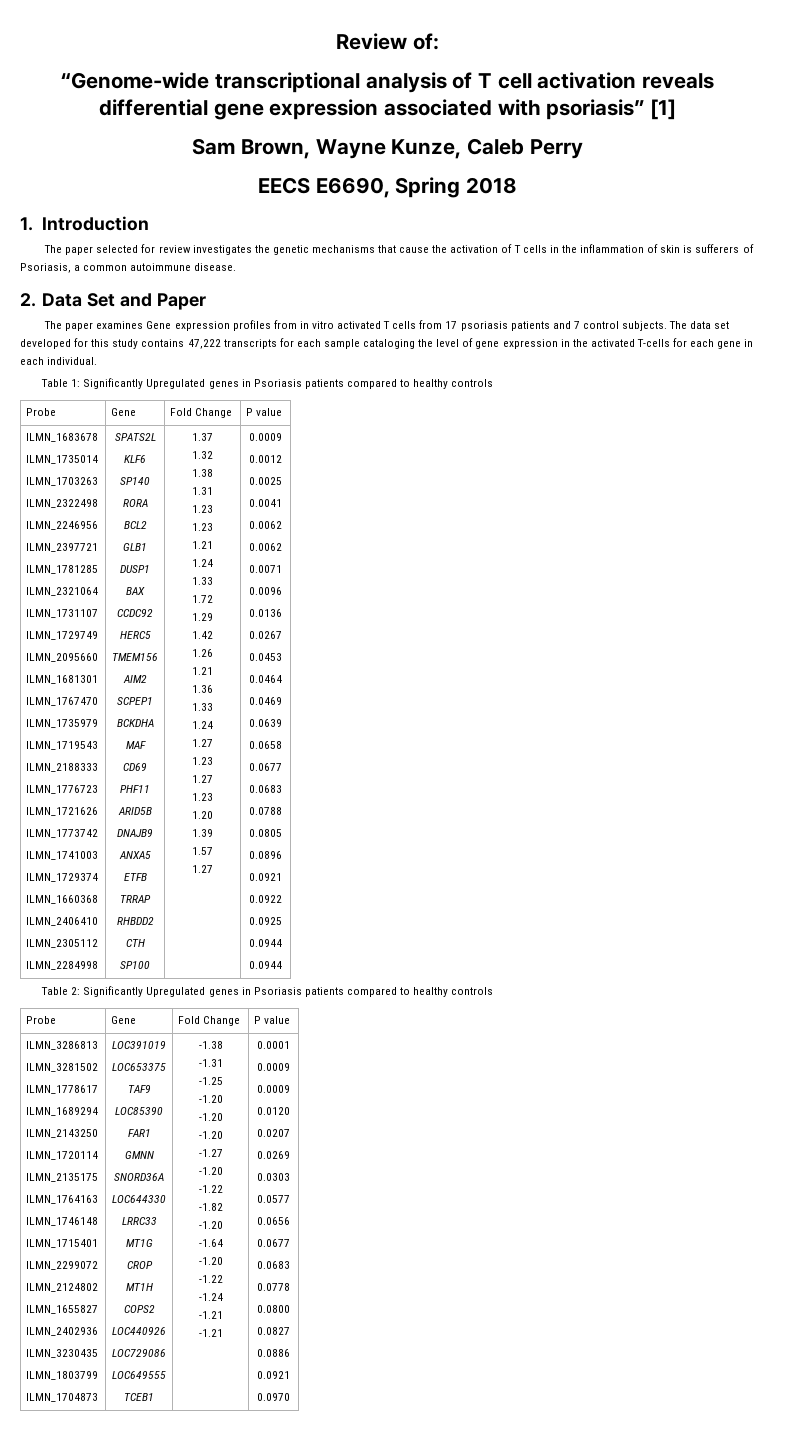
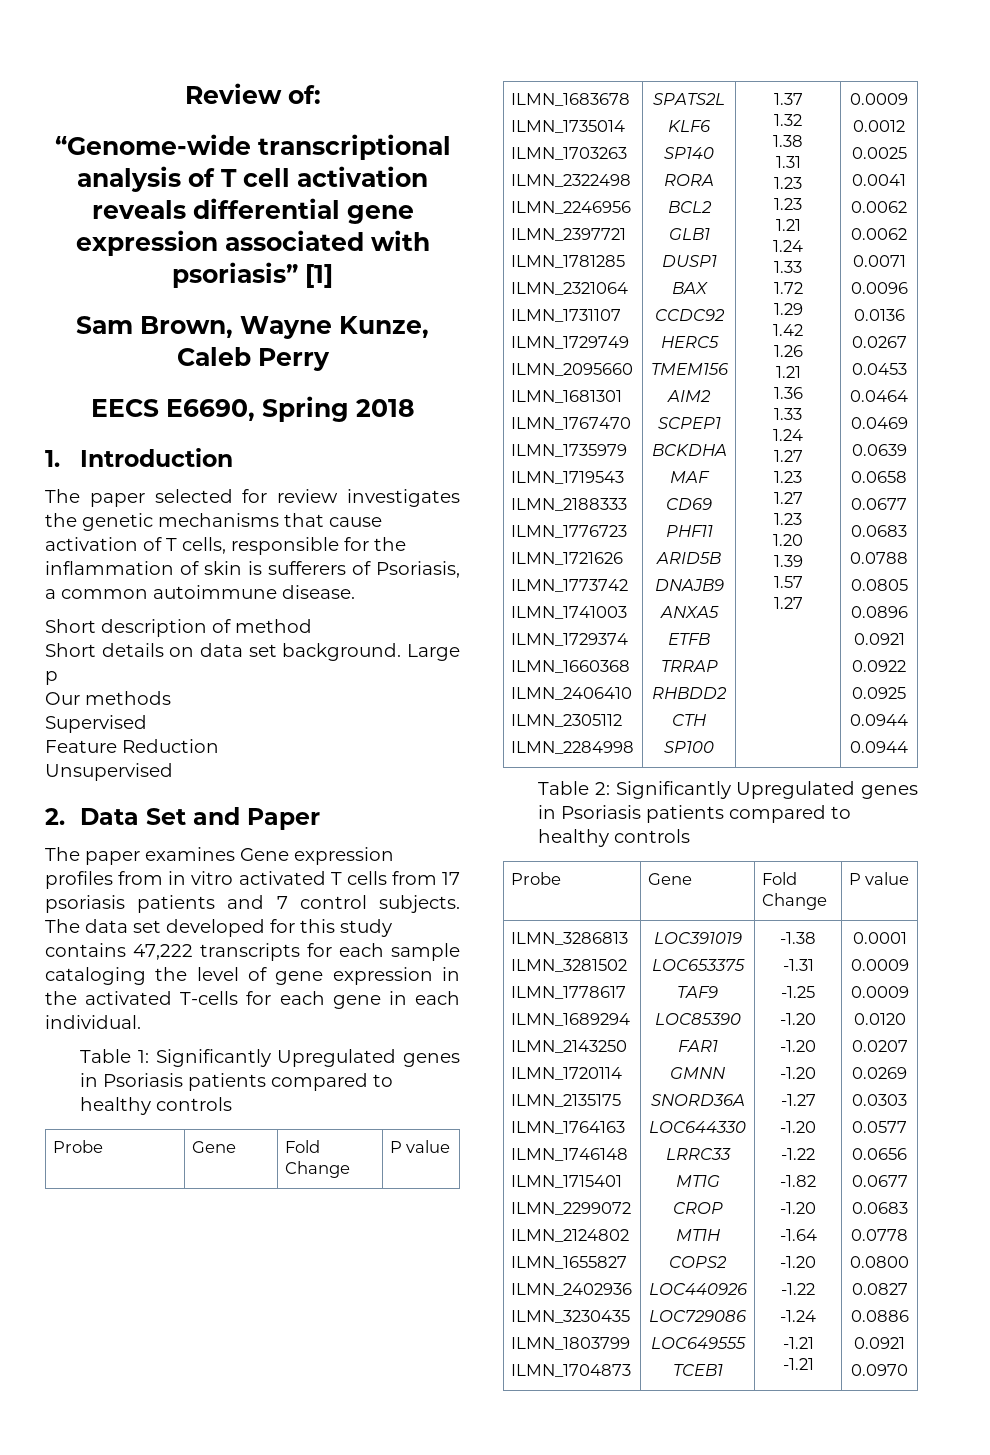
[432,245,448,253] the -> (382, 522) none
[522,245,559,253] cells in -> [182,537,369,555] cells, responsible for
(237, 267) none -> [45,619,312,637] [45,643,460,661] [45,671,58,685] [45,691,171,705] [45,715,147,733] [45,739,219,753] [45,763,173,781] // Short description of method // Short details on data set background. Large p // Our methods // Supervised // Feature Reduction // Unsupervised

